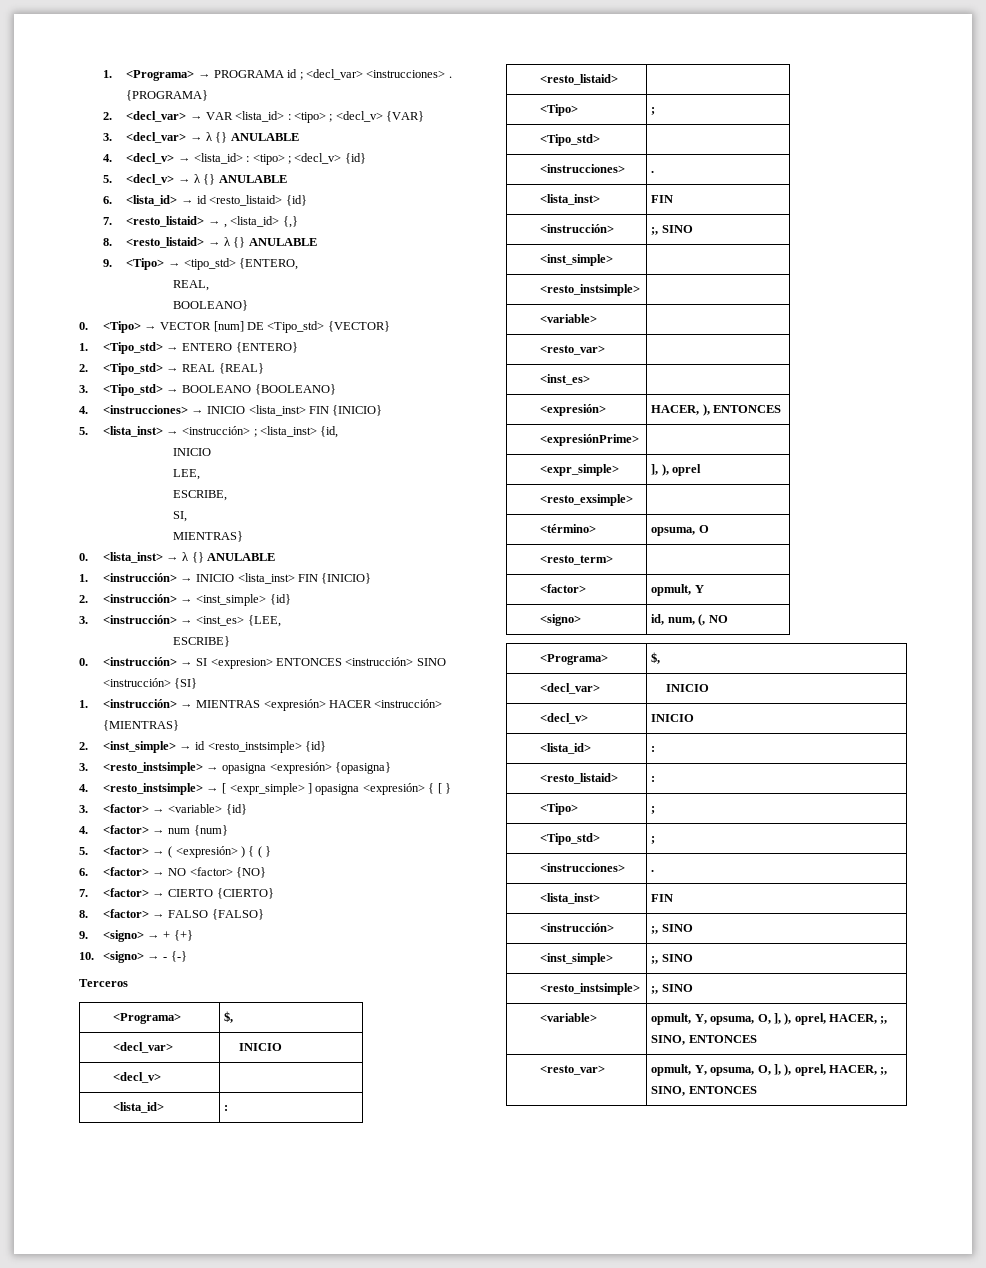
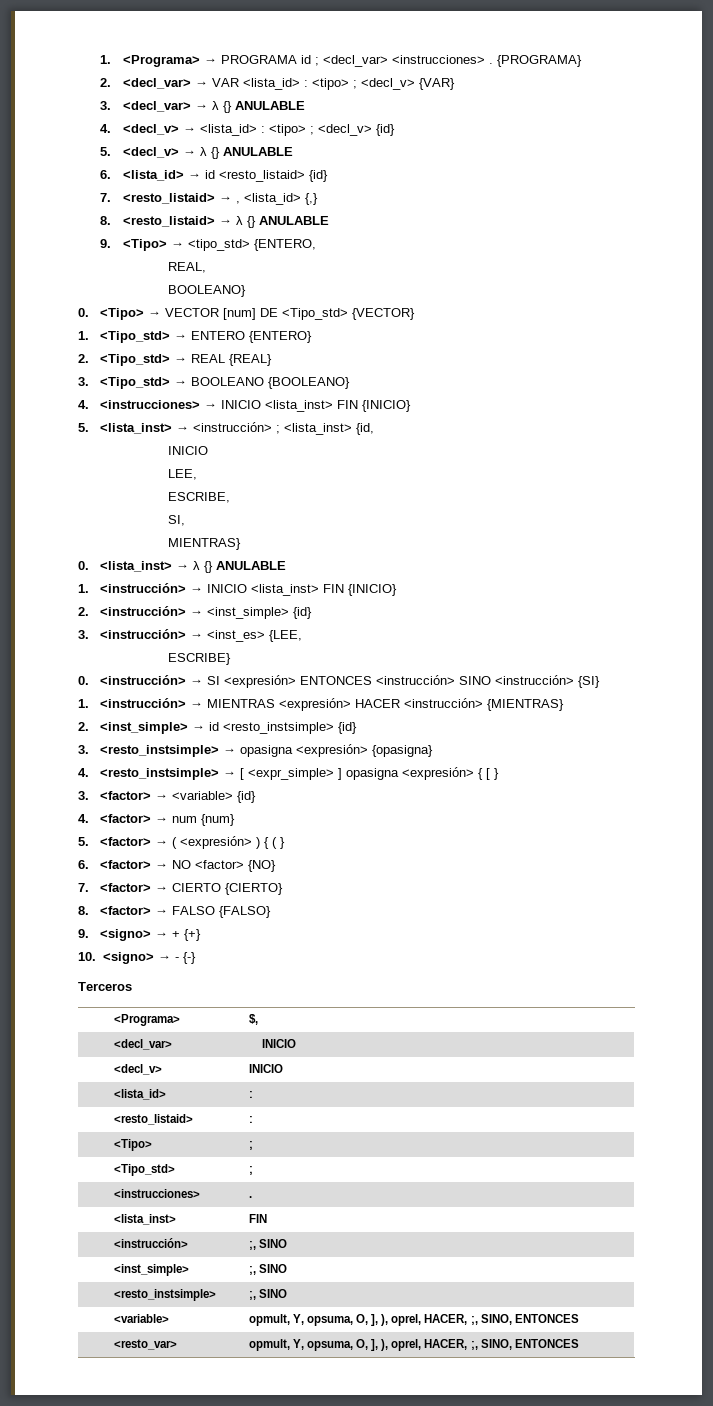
[210,658,273,669] <expresion> -> [224,675,297,688] <expresión>
[112,1102,164,1113] [224,1105,229,1111] [539,74,618,85] [539,104,578,116] [651,107,656,115] [539,134,600,146] [539,164,625,173] [651,170,655,173] [539,194,600,205] [651,195,674,203] [539,224,614,233] [651,225,693,235] [539,254,613,266] [539,284,640,296] [539,314,597,323] [539,345,605,355] [539,374,590,385] [539,404,606,416] [651,404,782,416] [539,434,639,446] [539,464,619,476] [651,464,702,476] [539,494,633,506] [539,524,596,533] [651,525,709,536] [539,555,613,565] [539,584,586,593] [651,584,704,596] [539,614,581,626] [651,614,728,626] [539,654,608,665] [651,652,661,664] [539,683,600,694] [665,684,709,692] [539,713,588,724] // <lista_id> | : // <resto_listaid> | // <Tipo> | ; // <Tipo_std> | // <instrucciones> | . // <lista_inst> | FIN // <instrucción> | ;, SINO // <inst_simple> | // <resto_instsimple> | // <variable> | // <resto_var> | // <inst_es> | // <expresión> | HACER, ), ENTONCES // <expresiónPrime> | // <expr_simple> | ], ), oprel // <resto_exsimple> | // <término> | opsuma, O // <resto_term> | // <factor> | opmult, Y // <signo> | id, num, (, NO // <Programa> | $, // <decl_var> | INICIO // <decl_v> | -> (162, 1069) none

